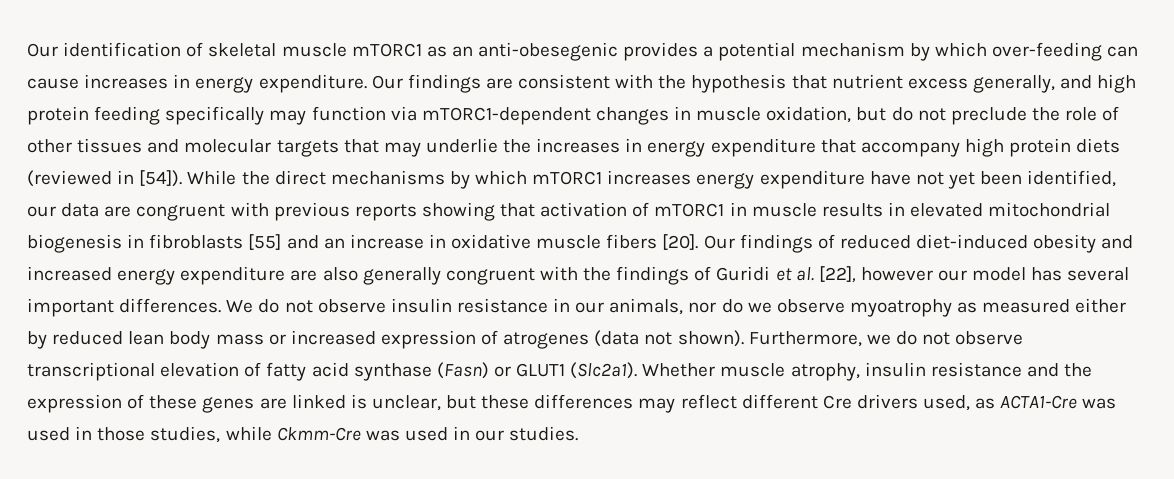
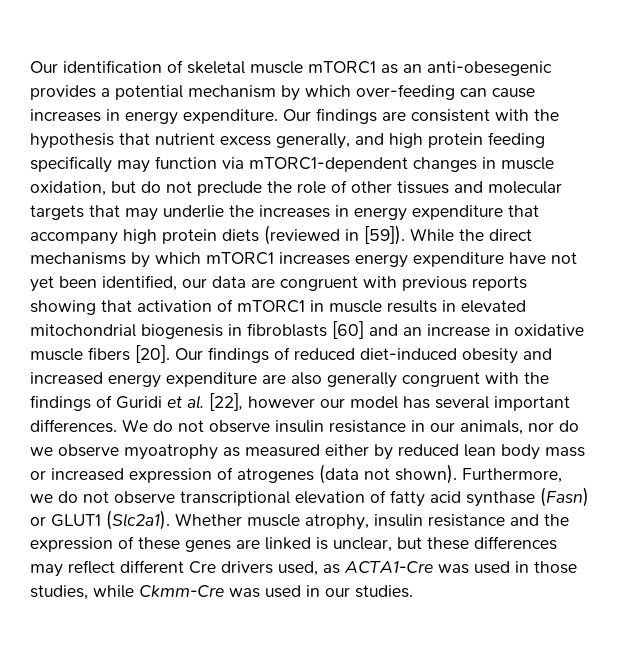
[139,170,183,187] [54]). -> [364,225,405,245] [59]).
[248,234,282,250] [55] -> [332,321,364,339] [60]

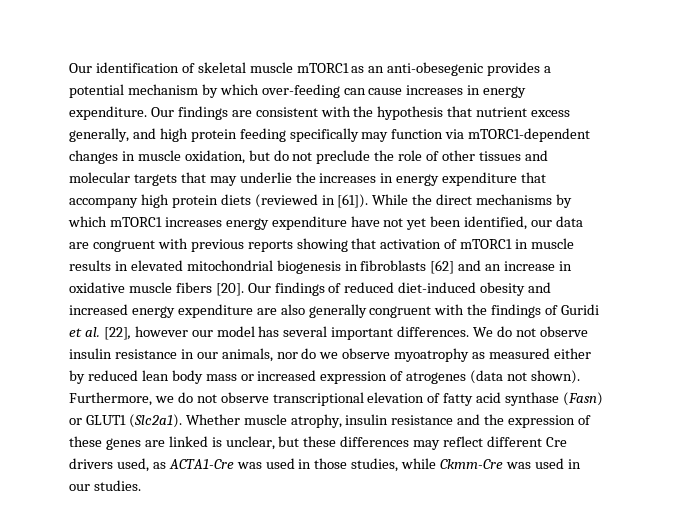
[364,225,405,245] [59]). -> [337,194,369,208] [61]).
[332,321,364,339] [60] -> [430,260,455,274] [62]

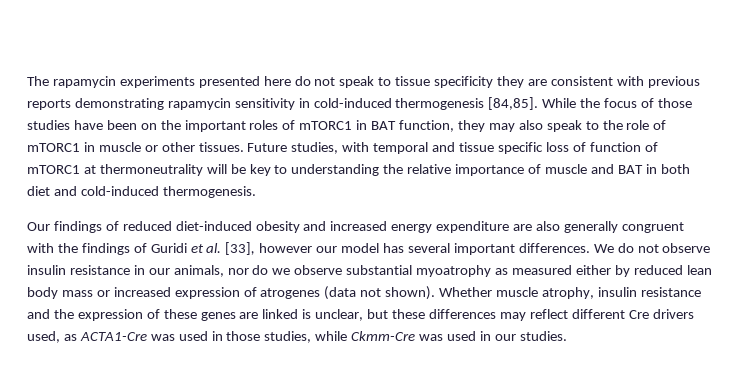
[69,62,552,76] [69,84,527,98] [69,106,571,120] [69,128,591,142] [69,150,548,164] [69,172,547,186] [69,194,573,208] [68,216,584,230] [69,238,575,252] [69,260,573,274] [69,282,244,296] Our identification of skeletal muscle mTORC1 as an anti-obesegenic provides a potential mechanism by which over-feeding can cause increases in energy expenditure. Our findings are consistent with the hypothesis that nutrient excess generally, and high protein feeding specifically may function via mTORC1-dependent changes in muscle oxidation, but do not preclude the role of other tissues and molecular targets that may underlie the increases in energy expenditure that accompany high protein diets (reviewed in [61]). While the direct mechanisms by which mTORC1 increases energy expenditure have not yet been identified, our data are congruent with previous reports showing that activation of mTORC1 in muscle results in elevated mitochondrial biogenesis in fibroblasts [62] and an increase in oxidative muscle fibers [20]. -> [27,76,700,88] [27,97,692,110] [27,120,667,132] [27,142,658,154] [27,164,690,176] [27,186,256,198] The rapamycin experiments presented here do not speak to tissue specificity they are consistent with previous reports demonstrating rapamycin sensitivity in cold-induced thermogenesis [84,85]. While the focus of those studies have been on the important roles of mTORC1 in BAT function, they may also speak to the role of mTORC1 in muscle or other tissues. Future studies, with temporal and tissue specific loss of function of mTORC1 at thermoneutrality will be key to understanding the relative importance of muscle and BAT in both diet and cold-induced thermogenesis. //
[103,327,131,340] [22], -> [225,242,256,255] [33],
(391, 353) none -> [346,265,413,275] substantial
[69,392,604,406] [69,414,182,428] Furthermore, we do not observe transcriptional elevation of fatty acid synthase (Fasn) or GLUT1 (Slc2a1). -> (436, 293) none

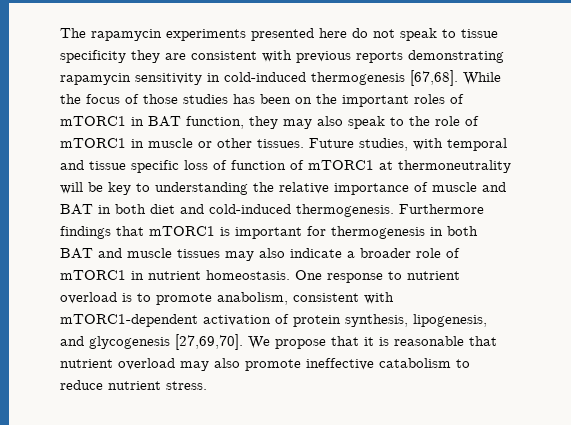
[488,97,539,110] [84,85]. -> [410,70,458,86] [67,68].
[73,120,103,130] have -> [233,94,255,104] has
[27,221,684,233] [27,242,711,255] [27,265,712,277] [27,286,701,300] [27,309,694,321] [27,331,567,343] // Our findings of reduced diet-induced obesity and increased energy expenditure are also generally congruent with the findings of Guridi et al. [33], however our model has several important differences. We do not observe insulin resistance in our animals, nor do we observe substantial myoatrophy as measured either by reduced lean body mass or increased expression of atrogenes (data not shown). Whether muscle atrophy, insulin resistance and the expression of these genes are linked is unclear, but these differences may reflect different Cre drivers used, as ACTA1-Cre was used in those studies, while Ckmm-Cre was used in our studies. -> [399,204,484,214] [60,226,478,239] [60,248,460,261] [60,270,460,283] [60,292,394,305] [60,314,487,327] [60,334,497,350] [60,358,470,371] [60,380,207,390] Furthermore findings that mTORC1 is important for thermogenesis in both BAT and muscle tissues may also indicate a broader role of mTORC1 in nutrient homeostasis. One response to nutrient overload is to promote anabolism, consistent with mTORC1-dependent activation of protein synthesis, lipogenesis, and glycogenesis [27,69,70]. We propose that it is reasonable that nutrient overload may also promote ineffective catabolism to reduce nutrient stress.

